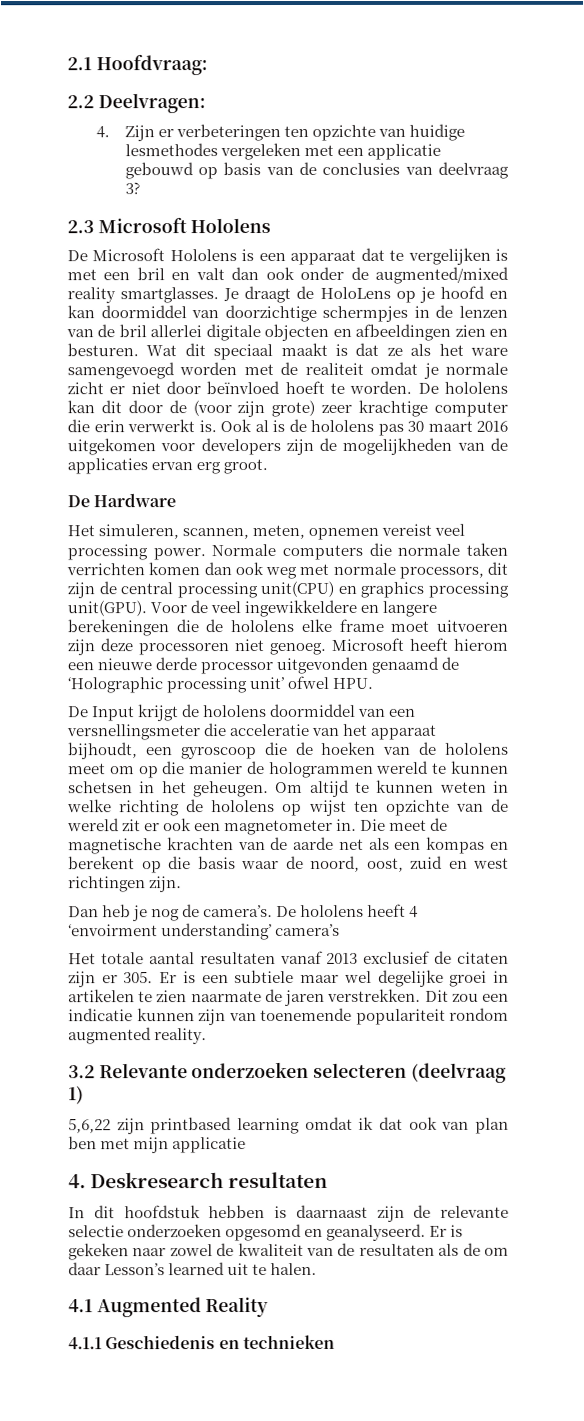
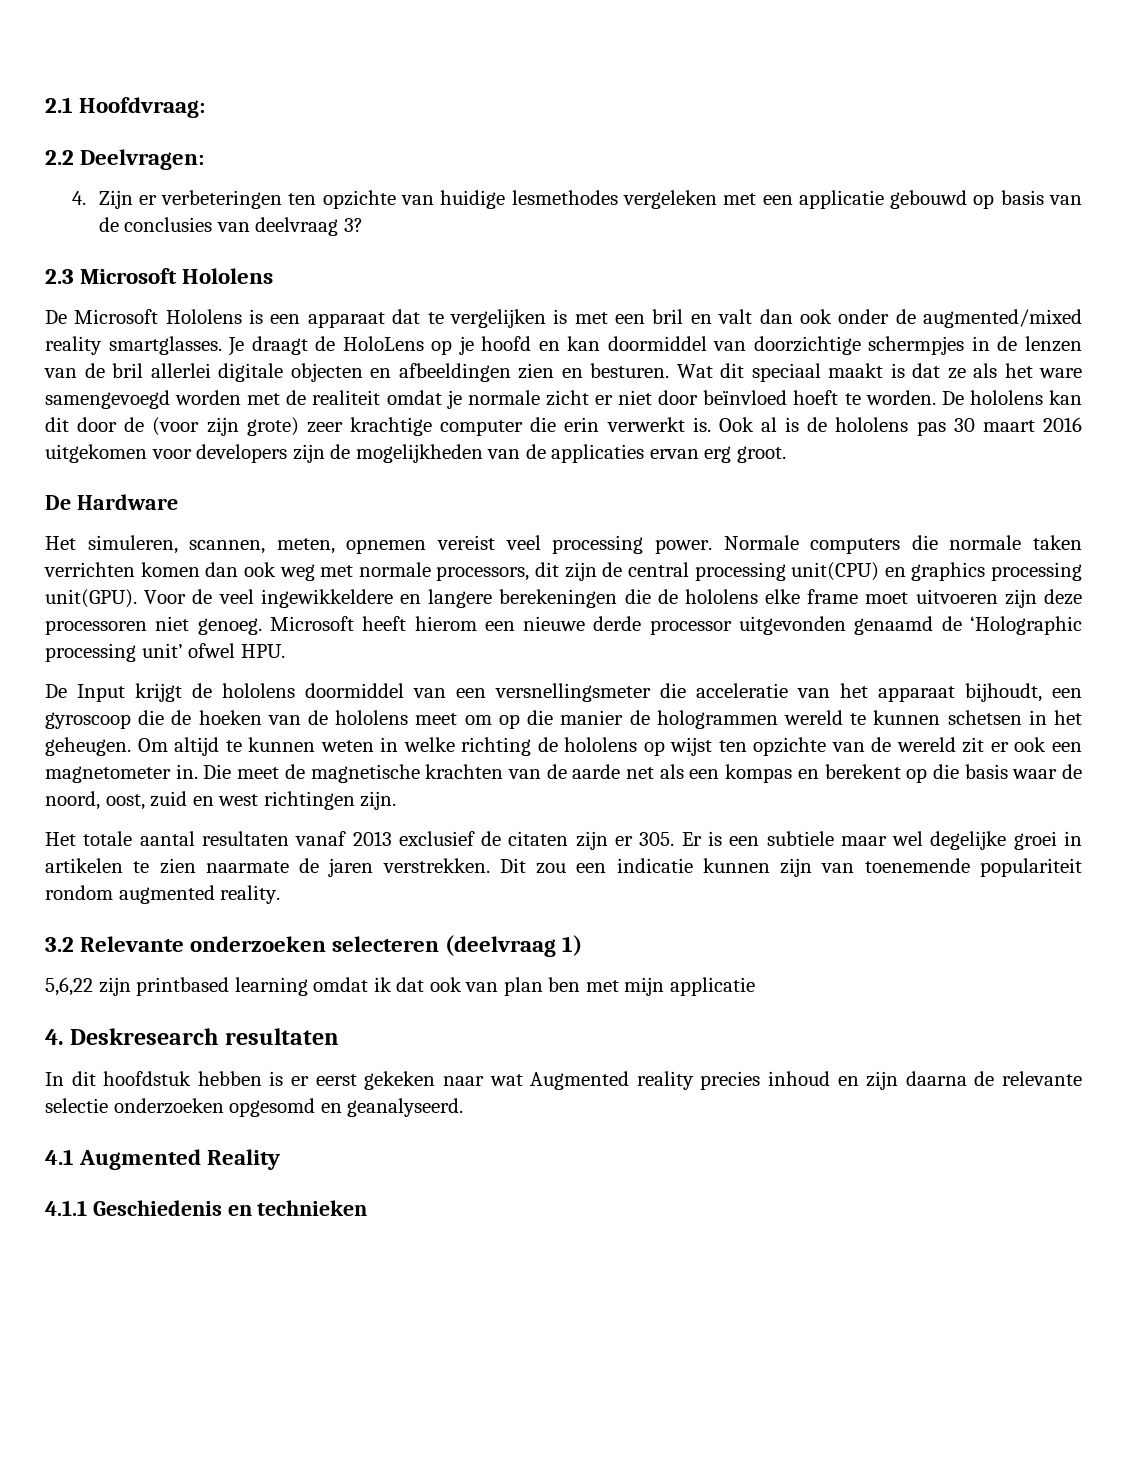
[68,903,419,922] [68,923,341,941] // Dan heb je nog de camera’s. De hololens heeft 4 ‘envoirment understanding’ camera’s -> (397, 800) none
[295,1204,405,1222] daarnaast zijn -> [291,1071,967,1090] er eerst gekeken naar wat Augmented reality precies inhoud en zijn daarna
[429,1224,464,1237] [68,1242,509,1261] [68,1262,318,1276] Er is gekeken naar zowel de kwaliteit van de resultaten als de om daar Lesson’s learned uit te halen. -> (464, 1107) none

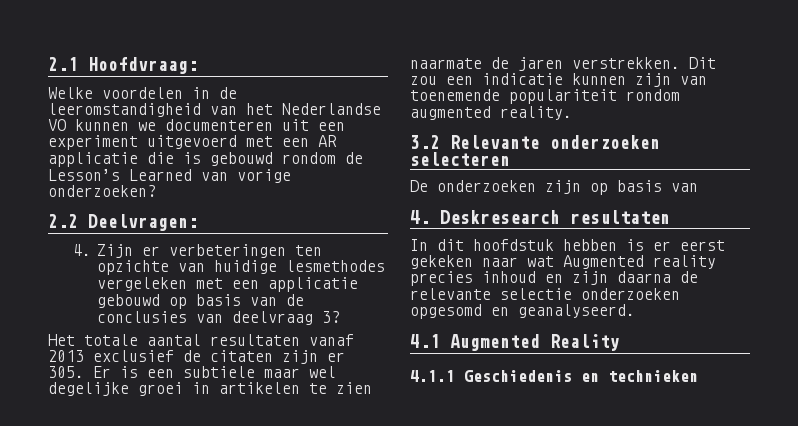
(206, 107) none -> [48,87,237,99] [48,103,381,117] [48,119,345,131] [48,135,337,150] [48,152,363,167] [48,169,291,183] [48,185,156,197] // Welke voordelen in de leeromstandigheid van het Nederlandse VO kunnen we documenteren uit een experiment uitgevoerd met een AR applicatie die is gebouwd rondom de Lesson’s Learned van vorige onderzoeken?
[45,268,274,284] [45,309,1082,328] [45,336,1082,356] [44,363,1082,382] [45,390,1082,409] [45,417,1082,436] [45,444,786,463] [45,494,178,510] [45,535,1083,554] [44,562,1082,581] [45,589,1082,608] [45,616,1082,635] [45,643,285,662] [45,683,1082,702] [45,710,1082,729] [45,737,1082,756] [45,764,1083,783] [45,791,397,810] // 2.3 Microsoft Hololens // De Microsoft Hololens is een apparaat dat te vergelijken is met een bril en valt dan ook onder de augmented/mixed reality smartglasses. Je draagt de HoloLens op je hoofd en kan doormiddel van doorzichtige schermpjes in de lenzen van de bril allerlei digitale objecten en afbeeldingen zien en besturen. Wat dit speciaal maakt is dat ze als het ware samengevoegd worden met de realiteit omdat je normale zicht er niet door beïnvloed hoeft te worden. De hololens kan dit door de (voor zijn grote) zeer krachtige computer die erin verwerkt is. Ook al is de hololens pas 30 maart 2016 uitgekomen voor developers zijn de mogelijkheden van de applicaties ervan erg groot. // De Hardware // Het simuleren, scannen, meten, opnemen vereist veel processing power. Normale computers die normale taken verrichten komen dan ook weg met normale processors, dit zijn de central processing unit(CPU) en graphics processing unit(GPU). Voor de veel ingewikkeldere en langere berekeningen die de hololens elke frame moet uitvoeren zijn deze processoren niet genoeg. Microsoft heeft hierom een nieuwe derde processor uitgevonden genaamd de ‘Holographic processing unit’ ofwel HPU. // De Input krijgt de hololens doormiddel van een versnellingsmeter die acceleratie van het apparaat bijhoudt, een gyroscoop die de hoeken van de hololens meet om op die manier de hologrammen wereld te kunnen schetsen in het geheugen. Om altijd te kunnen weten in welke richting de hololens op wijst ten opzichte van de wereld zit er ook een magnetometer in. Die meet de magnetische krachten van de aarde net als een kompas en berekent op die basis waar de noord, oost, zuid en west richtingen zijn. -> (341, 317) none
[445,935,583,957] [45,977,755,996] (deelvraag 1) // 5,6,22 zijn printbased learning omdat ik dat ook van plan ben met mijn applicatie -> [410,180,698,195] // De onderzoeken zijn op basis van

